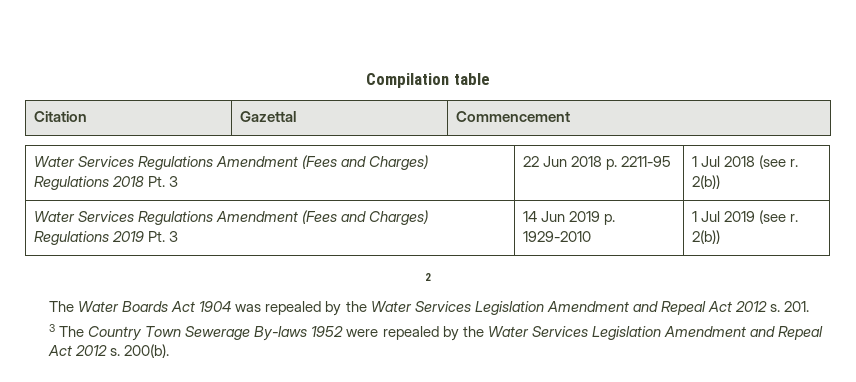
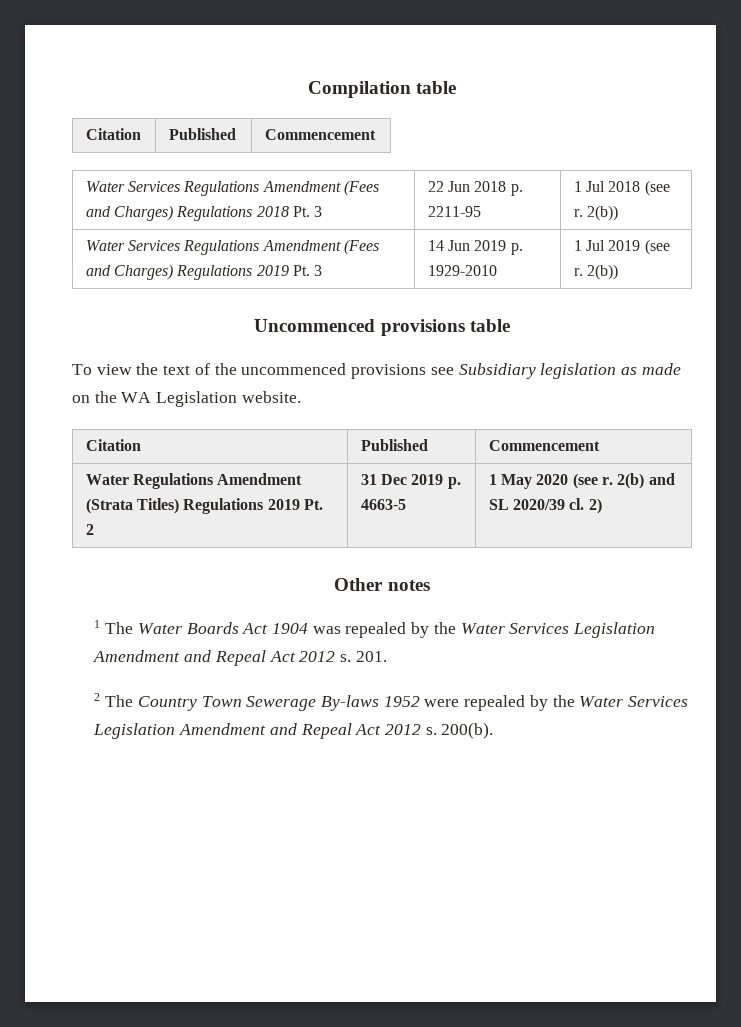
[239,111,296,122] Gazettal -> [168,128,236,140] Published
[425,273,431,281] 2 // -> [254,319,510,336] [72,363,681,379] [72,391,301,407] [85,439,141,451] [360,439,428,451] [488,440,600,451] [85,473,303,489] [85,498,324,514] [85,524,94,535] [360,474,461,489] [360,499,406,510] [488,473,675,489] [488,498,602,514] [334,578,430,591] [94,620,101,628] Uncommenced provisions table // To view the text of the uncommenced provisions see Subsidiary legislation as made on the WA Legislation website. // Citation | Published | Commencement // Water Regulations Amendment (Strata Titles) Regulations 2019 Pt. 2 | 31 Dec 2019 p. 4663-5 | 1 May 2020 (see r. 2(b) and SL 2020/39 cl. 2) // Other notes // 1
[49,324,56,332] 3 -> [94,693,101,701] 2

